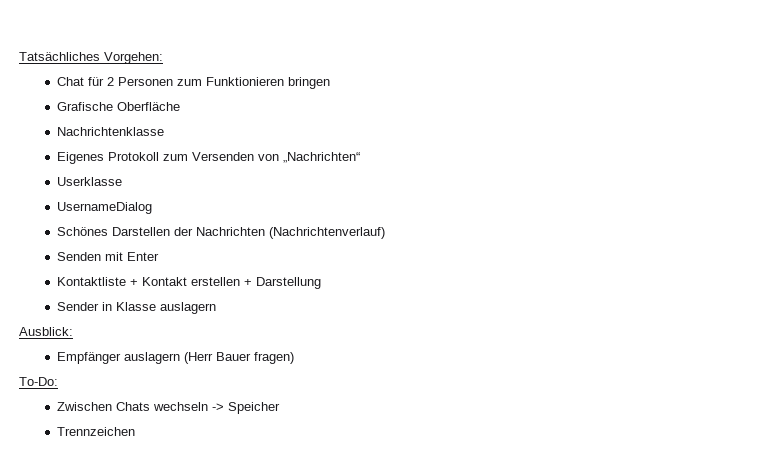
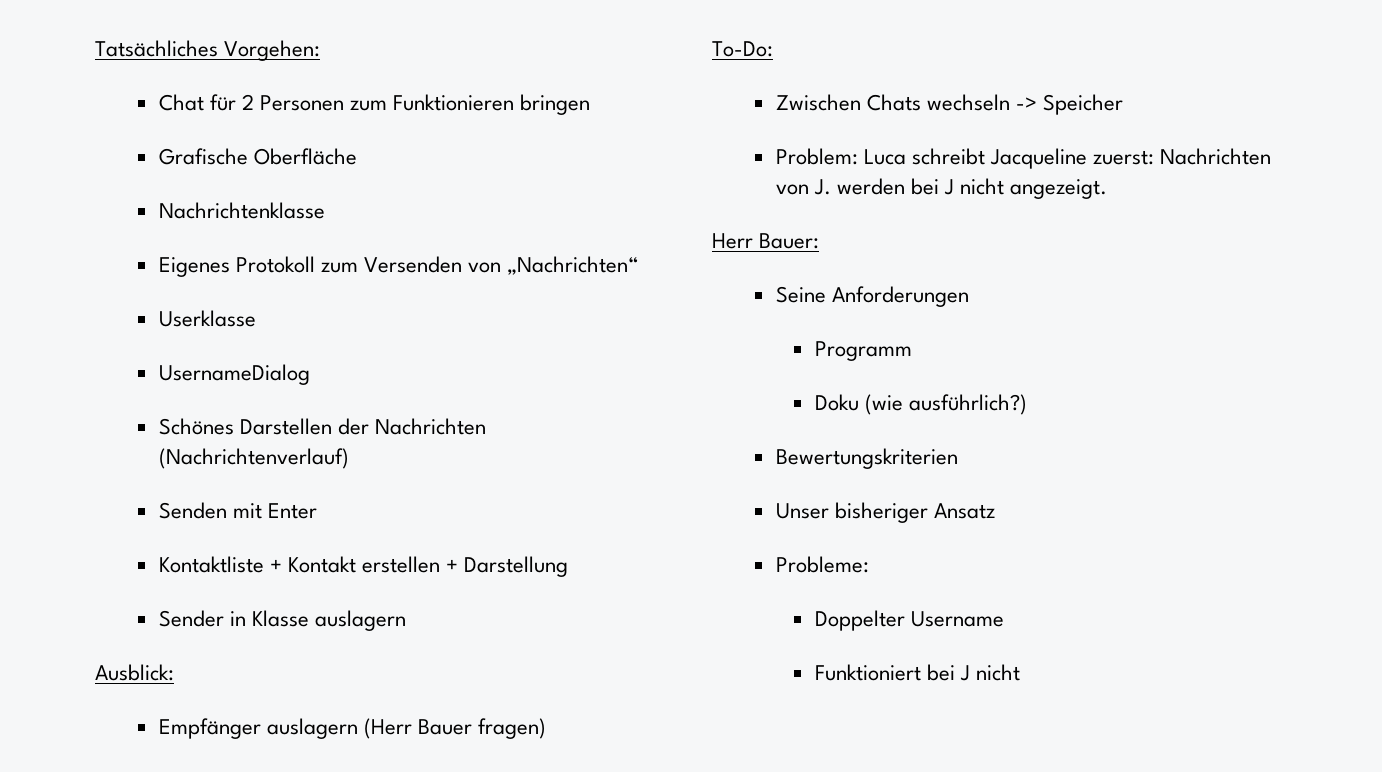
[57,427,136,436] Trennzeichen -> [775,148,1272,169] [775,178,1108,199] [712,233,820,249] [775,286,969,307] [814,341,912,361] [814,394,1027,415] [775,448,958,469] [775,502,995,523] [775,556,869,573] [814,610,1004,631] [814,664,1020,681] Problem: Luca schreibt Jacqueline zuerst: Nachrichten von J. werden bei J nicht angezeigt. // Herr Bauer: // Seine Anforderungen // Programm // Doku (wie ausführlich?) // Bewertungskriterien // Unser bisheriger Ansatz // Probleme: // Doppelter Username // Funktioniert bei J nicht

